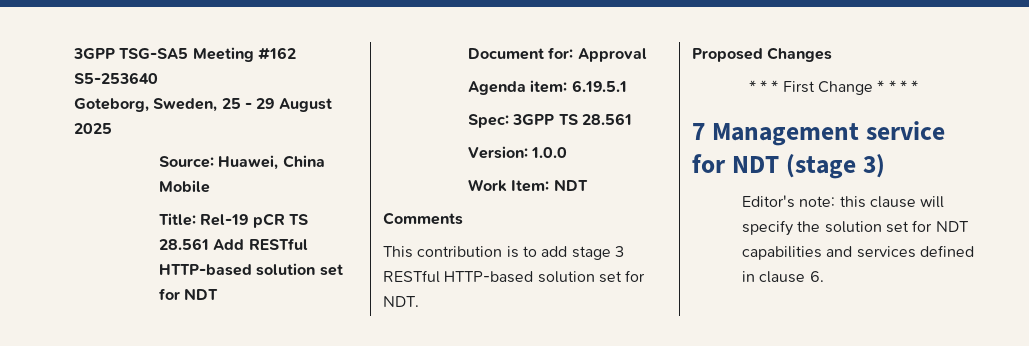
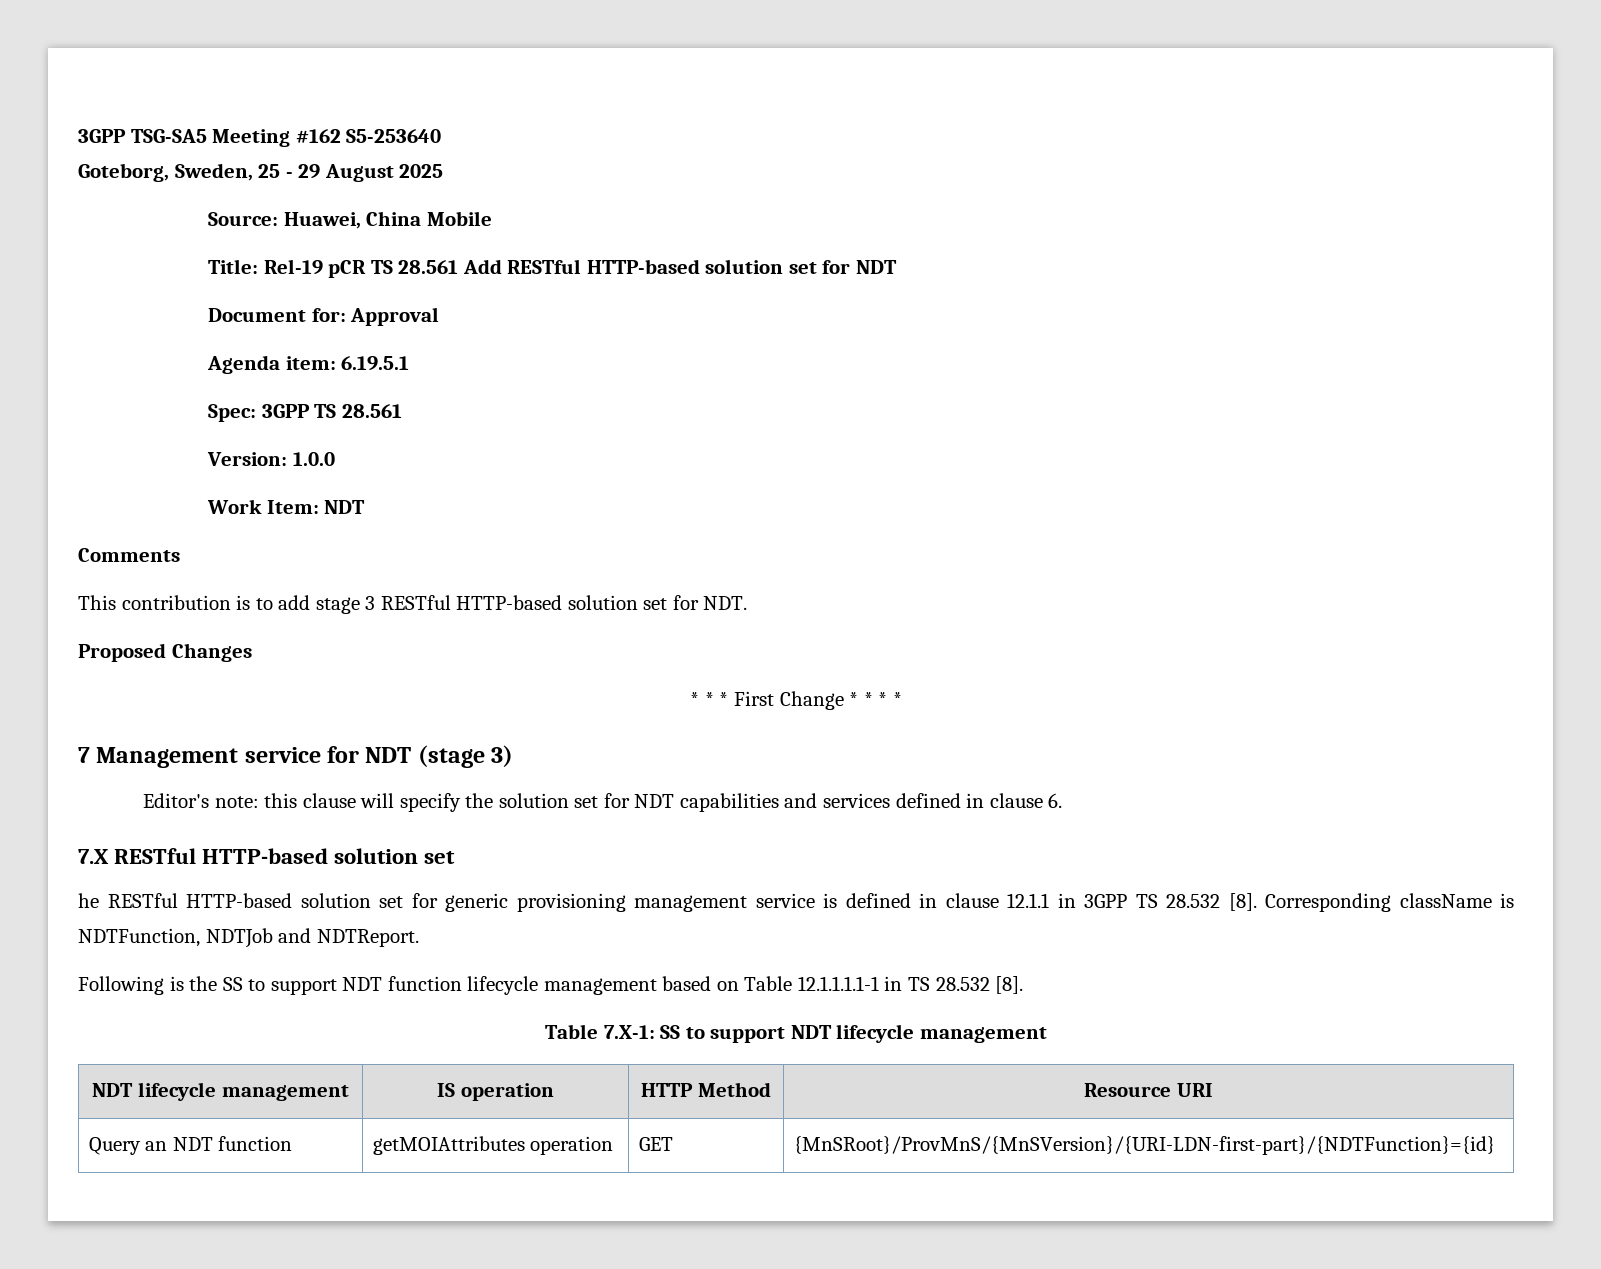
(824, 276) none -> [78,848,456,864] [78,893,1514,912] [78,928,419,948] [78,976,1024,995] [545,1024,1047,1043] [92,1082,349,1101] [437,1083,554,1101] [641,1082,771,1097] [1084,1083,1213,1097] [88,1136,293,1155] [372,1136,614,1155] [638,1137,673,1151] [793,1136,1495,1155] // 7.X RESTful HTTP-based solution set // he RESTful HTTP-based solution set for generic provisioning management service is defined in clause 12.1.1 in 3GPP TS 28.532 [8]. Corresponding className is NDTFunction, NDTJob and NDTReport. // Following is the SS to support NDT function lifecycle management based on Table 12.1.1.1.1-1 in TS 28.532 [8]. // Table 7.X-1: SS to support NDT lifecycle management // NDT lifecycle management | IS operation | HTTP Method | Resource URI // Query an NDT function | getMOIAttributes operation | GET | {MnSRoot}/ProvMnS/{MnSVersion}/{URI-LDN-first-part}/{NDTFunction}={id}

